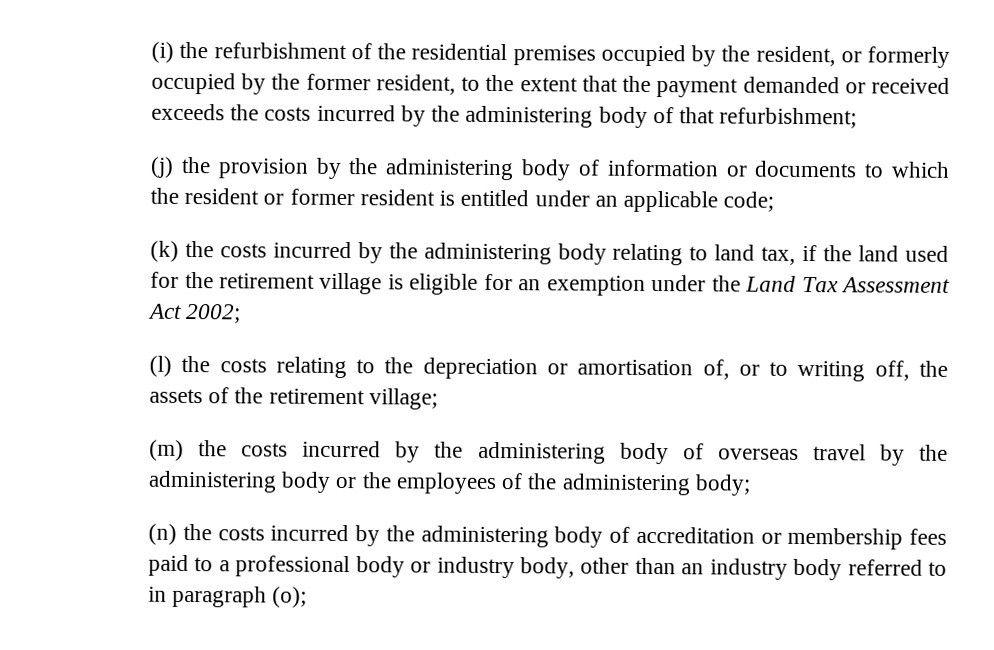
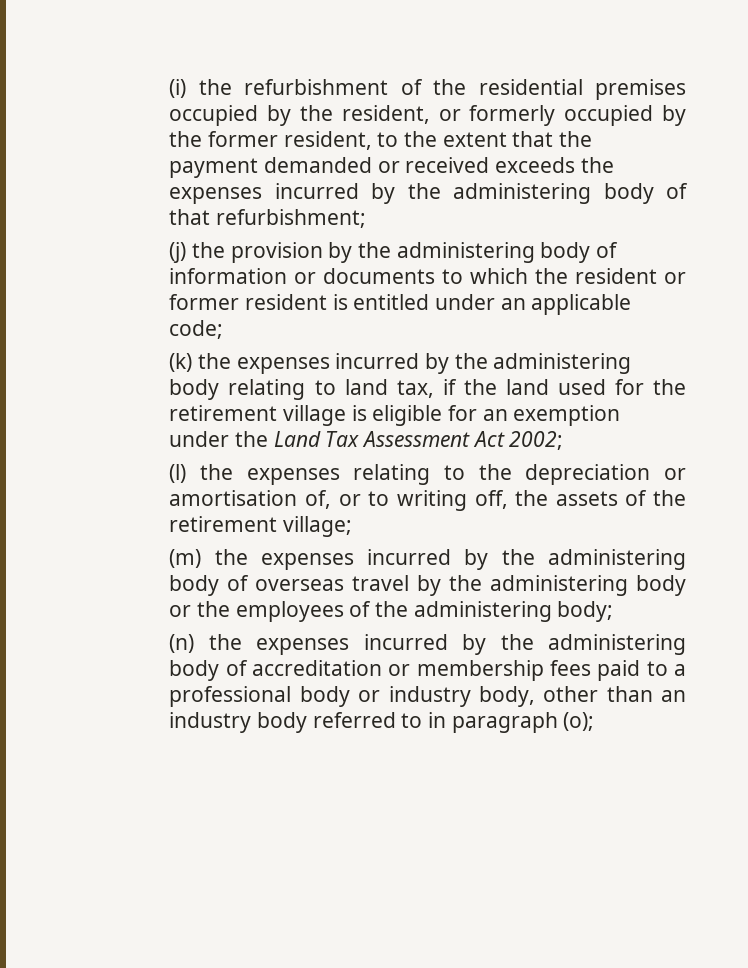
[264,106,312,121] costs -> [169,187,263,204] expenses
[219,243,267,258] costs -> [236,357,330,374] expenses
[219,358,267,373] costs -> [246,468,340,485] expenses
[241,442,289,457] costs -> [260,553,354,570] expenses
[217,526,265,541] costs -> [256,638,350,655] expenses

